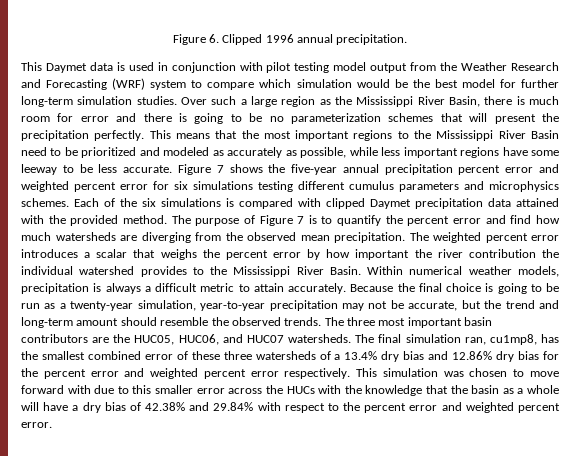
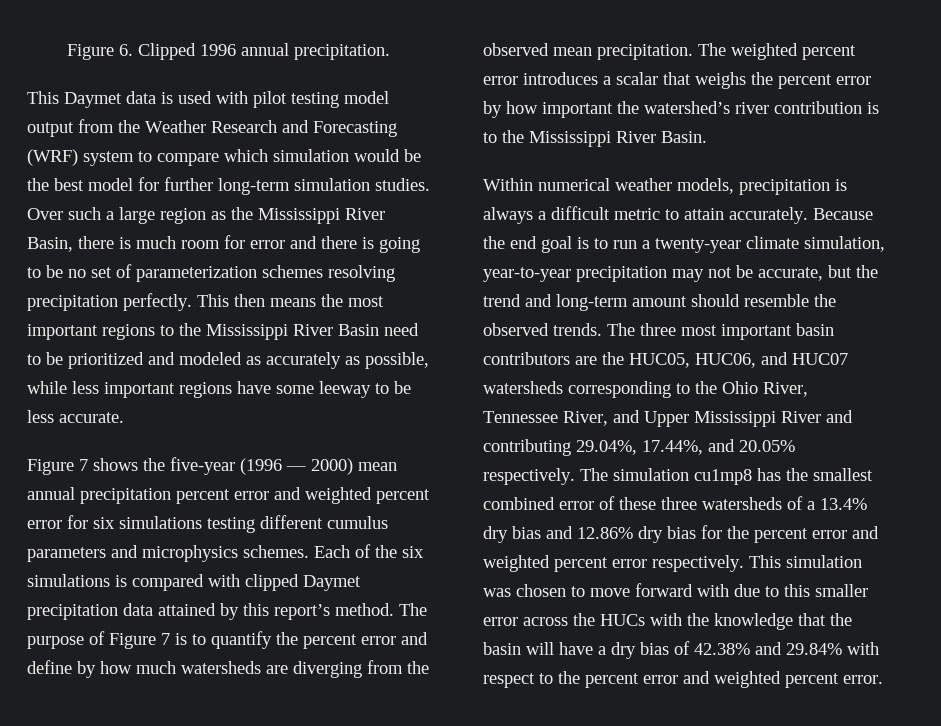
[157,62,236,73] in conjunction -> (212, 97) none
[291,113,559,124] parameterization schemes that will present the -> [91,264,395,282] set of parameterization schemes resolving
[175,130,238,139] means that -> [234,294,316,307] then means
(173, 169) none -> (124, 417) //
(338, 169) none -> [240,458,397,475] (1996 — 2000) mean
[21,215,119,226] with the provided -> [220,603,330,620] by this report’s
[510,215,532,224] find -> [27,660,96,678] define by
(432, 253) none -> [644,101,730,114] watershed’s
[542,249,560,258] [21,266,187,277] the individual watershed provides -> [867,102,879,114] is
(361, 270) none -> (707, 137) //
[418,283,559,294] [21,303,56,309] final choice is going to be run as -> [510,236,637,253] end goal is to run
(134, 306) none -> [746,236,799,249] climate
[288,334,537,345] watersheds. The final simulation ran, cu1mp8, -> [483,381,808,398] [483,410,853,427] [483,439,795,456] [483,468,752,485] watersheds corresponding to the Ohio River, Tennessee River, and Upper Mississippi River and contributing 29.04%, 17.44%, and 20.05% respectively. The simulation cu1mp8
[502,385,559,394] as a whole -> (521, 648) none

